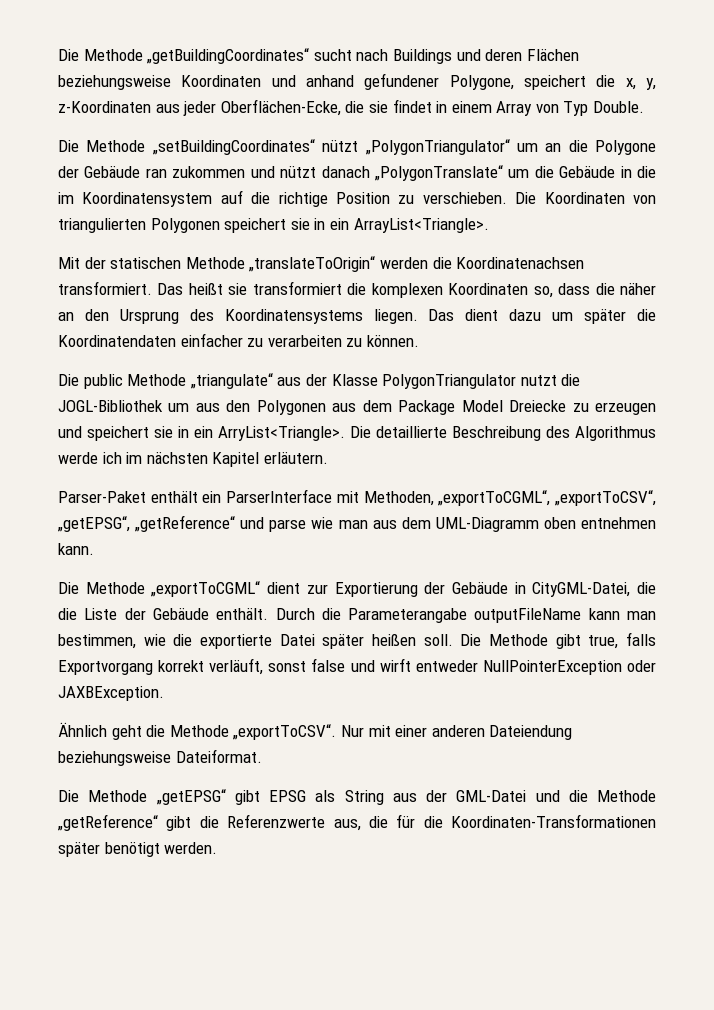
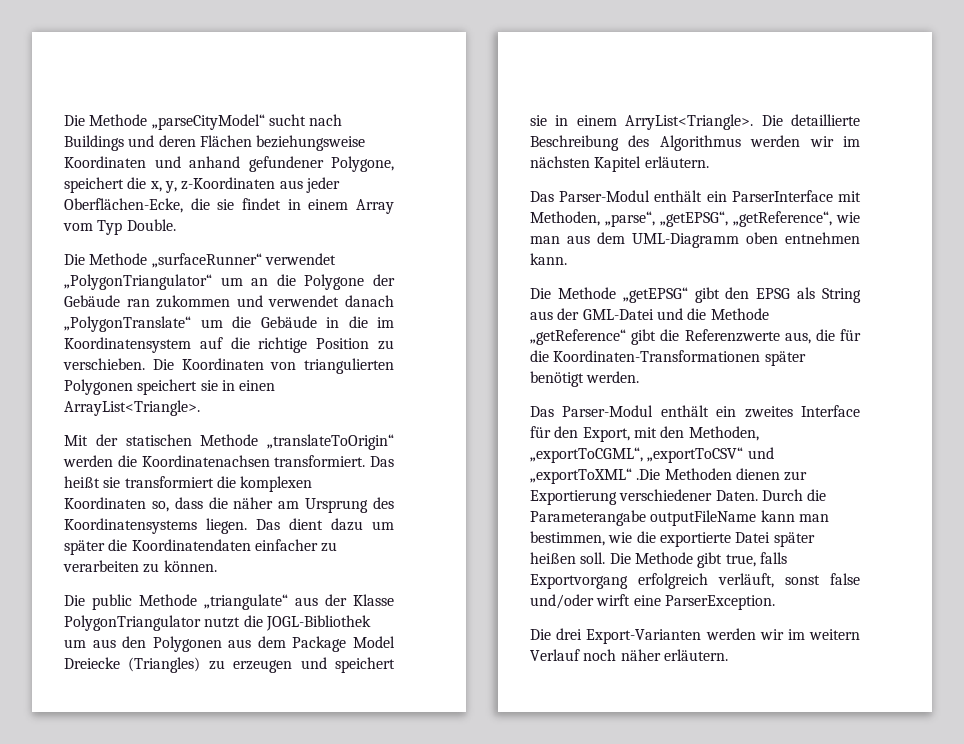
[58,48,310,64] Die Methode „getBuildingCoordinates“ -> [64,114,265,130] Die Methode „parseCityModel“
[535,104,559,113] von -> [63,223,93,231] vom
[152,139,359,155] „setBuildingCoordinates“ nützt -> [151,253,336,268] „surfaceRunner“ verwendet
[280,166,317,178] nützt -> [268,295,340,307] verwendet
[329,218,349,230] ein -> [239,380,276,391] einen
[58,309,109,321] an den -> [278,501,300,509] am
(567, 406) none -> [128,657,201,673] (Triangles)
[194,426,213,438] ein -> [576,115,617,126] einem
[58,452,122,464] werde ich -> [750,135,834,147] werden wir
[58,491,146,503] Parser-Paket -> [530,190,651,202] Das Parser-Modul
[438,490,656,506] [58,515,307,532] „exportToCGML“, „exportToCSV“, „getEPSG“, „getReference“ und parse -> [605,211,832,227] „parse“, „getEPSG“, „getReference“,
[58,581,656,597] [58,608,656,623] [58,632,656,649] [58,658,656,675] [58,686,164,701] [58,722,573,740] [58,749,262,766] // Die Methode „exportToCGML“ dient zur Exportierung der Gebäude in CityGML-Datei, die die Liste der Gebäude enthält. Durch die Parameterangabe outputFileName kann man bestimmen, wie die exportierte Datei später heißen soll. Die Methode gibt true, falls Exportvorgang korrekt verläuft, sonst false und wirft entweder NullPointerException oder JAXBException. // Ähnlich geht die Methode „exportToCSV“. Nur mit einer anderen Dateiendung beziehungsweise Dateiformat. -> (567, 259) none
(260, 797) none -> [725,287,750,299] den
(218, 848) none -> [530,405,860,418] [530,426,759,442] [530,447,774,463] [530,468,808,484] [530,489,827,505] [530,510,829,526] [530,531,815,547] [530,552,787,568] [530,573,860,589] [530,594,775,610] [530,628,860,644] [530,649,728,661] // Das Parser-Modul enthält ein zweites Interface für den Export, mit den Methoden, „exportToCGML“, „exportToCSV“ und „exportToXML“ .Die Methoden dienen zur Exportierung verschiedener Daten. Durch die Parameterangabe outputFileName kann man bestimmen, wie die exportierte Datei später heißen soll. Die Methode gibt true, falls Exportvorgang erfolgreich verläuft, sonst false und/oder wirft eine ParserException. // Die drei Export-Varianten werden wir im weitern Verlauf noch näher erläutern.

